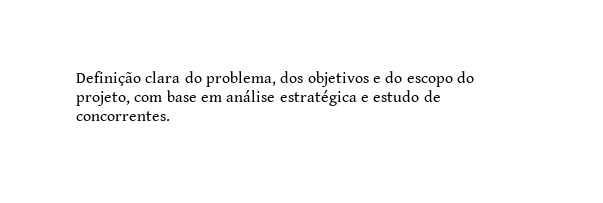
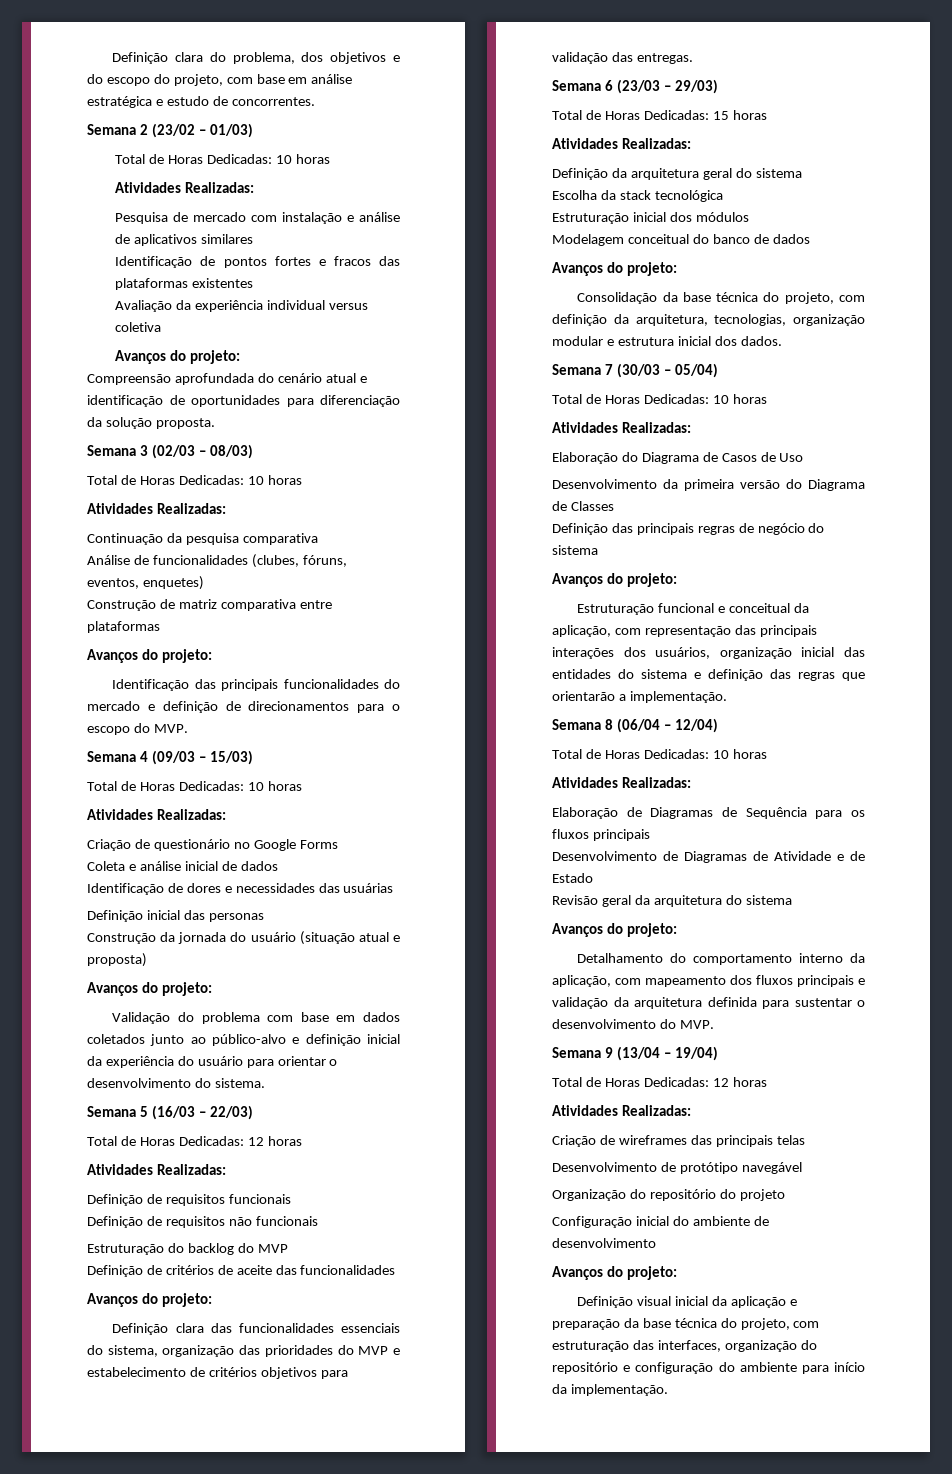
(170, 116) none -> [87,123,253,138] [115,154,330,164] [115,182,255,193] [115,212,401,224] [115,234,254,246] [115,256,401,268] [115,278,254,290] [115,300,368,312] [115,322,162,332] [115,350,241,364] [87,373,367,385] [87,395,400,407] [87,417,215,429] [87,444,253,459] [87,475,302,485] [87,503,226,514] [87,533,318,545] [87,554,347,568] [87,576,204,590] [87,599,332,611] [87,621,160,633] [87,649,212,663] [112,679,400,691] [87,701,400,713] [87,723,188,735] [87,750,253,765] [87,781,302,791] [87,809,226,820] [87,839,338,851] [87,861,278,871] [87,883,394,895] [87,910,264,922] [87,931,401,945] [87,953,147,967] [87,982,212,996] [112,1012,401,1024] [87,1034,400,1046] [87,1056,338,1068] [87,1078,265,1088] [87,1105,253,1120] [87,1136,302,1146] [87,1164,226,1175] [87,1194,291,1206] [87,1216,318,1228] [87,1243,288,1255] [87,1265,396,1277] [87,1293,212,1307] [112,1323,400,1335] [87,1345,400,1357] [87,1367,348,1379] [552,52,693,64] [552,79,718,94] [552,110,767,120] [552,138,691,149] [552,168,802,180] [552,190,723,202] [552,212,749,224] [552,234,810,246] [552,262,677,276] [577,292,865,304] [552,314,865,326] [552,336,782,346] [552,363,718,378] [552,394,767,404] [552,422,691,433] [552,452,804,464] [552,479,865,491] [552,501,614,511] [552,523,825,535] [552,545,598,555] [552,573,677,587] [577,603,810,615] [552,625,817,637] [552,647,865,659] [552,669,865,681] [552,691,727,703] [552,718,718,733] [552,749,767,759] [552,777,691,788] [552,807,865,819] [552,829,650,841] [552,851,865,863] [552,873,593,883] [552,895,792,907] [552,923,677,937] [577,953,865,965] [552,975,865,987] [552,997,865,1009] [552,1019,714,1029] [552,1046,718,1061] [552,1077,767,1087] [552,1105,691,1116] [552,1135,805,1147] [552,1162,802,1174] [552,1189,785,1201] [552,1216,769,1228] [552,1238,656,1248] [552,1266,677,1280] [577,1296,797,1308] [552,1318,820,1330] [552,1340,817,1352] [552,1362,865,1374] [552,1384,668,1396] // Semana 2 (23/02 – 01/03) // Total de Horas Dedicadas: 10 horas // Atividades Realizadas: // Pesquisa de mercado com instalação e análise de aplicativos similares // Identificação de pontos fortes e fracos das plataformas existentes // Avaliação da experiência individual versus coletiva // Avanços do projeto: // Compreensão aprofundada do cenário atual e identificação de oportunidades para diferenciação da solução proposta. // Semana 3 (02/03 – 08/03) // Total de Horas Dedicadas: 10 horas // Atividades Realizadas: // Continuação da pesquisa comparativa // Análise de funcionalidades (clubes, fóruns, eventos, enquetes) // Construção de matriz comparativa entre plataformas // Avanços do projeto: // Identificação das principais funcionalidades do mercado e definição de direcionamentos para o escopo do MVP. // Semana 4 (09/03 – 15/03) // Total de Horas Dedicadas: 10 horas // Atividades Realizadas: // Criação de questionário no Google Forms // Coleta e análise inicial de dados // Identificação de dores e necessidades das usuárias // Definição inicial das personas // Construção da jornada do usuário (situação atual e proposta) // Avanços do projeto: // Validação do problema com base em dados coletados junto ao público-alvo e definição inicial da experiência do usuário para orientar o desenvolvimento do sistema. // Semana 5 (16/03 – 22/03) // Total de Horas Dedicadas: 12 horas // Atividades Realizadas: // Definição de requisitos funcionais // Definição de requisitos não funcionais // Estruturação do backlog do MVP // Definição de critérios de aceite das funcionalidades // Avanços do projeto: // Definição clara das funcionalidades essenciais do sistema, organização das prioridades do MVP e estabelecimento de critérios objetivos para validação das entregas. // Semana 6 (23/03 – 29/03) // Total de Horas Dedicadas: 15 horas // Atividades Realizadas: // Definição da arquitetura geral do sistema // Escolha da stack tecnológica // Estruturação inicial dos módulos // Modelagem conceitual do banco de dados // Avanços do projeto: // Consolidação da base técnica do projeto, com definição da arquitetura, tecnologias, organização modular e estrutura inicial dos dados. // Semana 7 (30/03 – 05/04) // Total de Horas Dedicadas: 10 horas // Atividades Realizadas: // Elaboração do Diagrama de Casos de Uso // Desenvolvimento da primeira versão do Diagrama de Classes // Definição das principais regras de negócio do sistema // Avanços do projeto: // Estruturação funcional e conceitual da aplicação, com representação das principais interações dos usuários, organização inicial das entidades do sistema e definição das regras que orientarão a implementação. // Semana 8 (06/04 – 12/04) // Total de Horas Dedicadas: 10 horas // Atividades Realizadas: // Elaboração de Diagramas de Sequência para os fluxos principais // Desenvolvimento de Diagramas de Atividade e de Estado // Revisão geral da arquitetura do sistema // Avanços do projeto: // Detalhamento do comportamento interno da aplicação, com mapeamento dos fluxos principais e validação da arquitetura definida para sustentar o desenvolvimento do MVP. // Semana 9 (13/04 – 19/04) // Total de Horas Dedicadas: 12 horas // Atividades Realizadas: // Criação de wireframes das principais telas // Desenvolvimento de protótipo navegável // Organização do repositório do projeto // Configuração inicial do ambiente de desenvolvimento // Avanços do projeto: // Definição visual inicial da aplicação e preparação da base técnica do projeto, com estruturação das interfaces, organização do repositório e configuração do ambiente para início da implementação.

